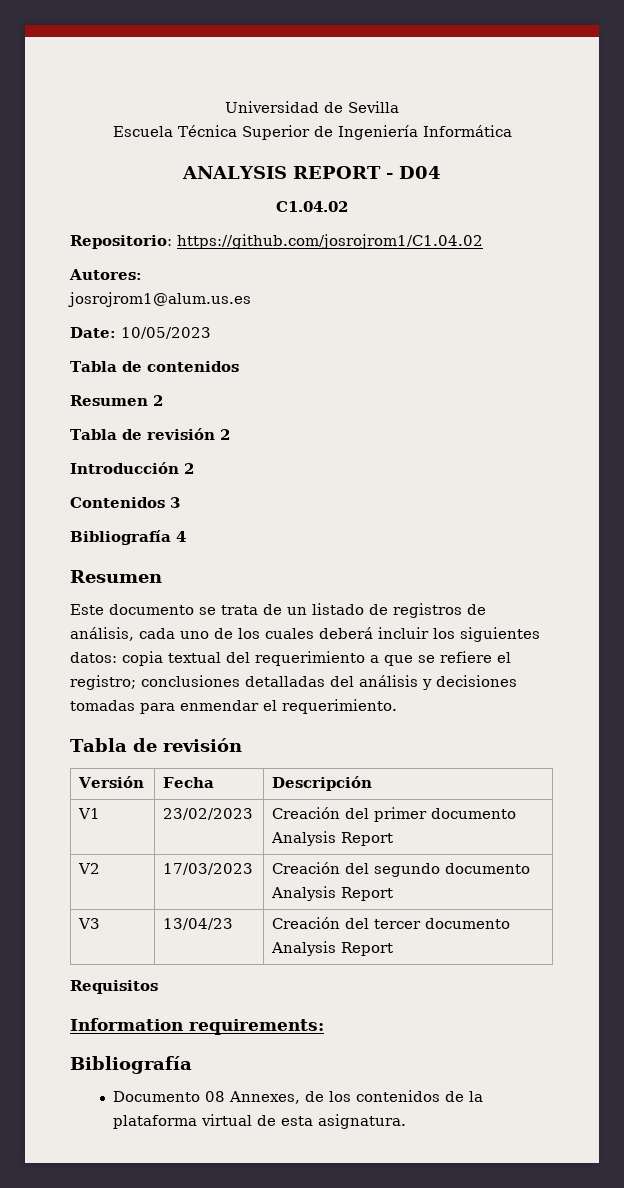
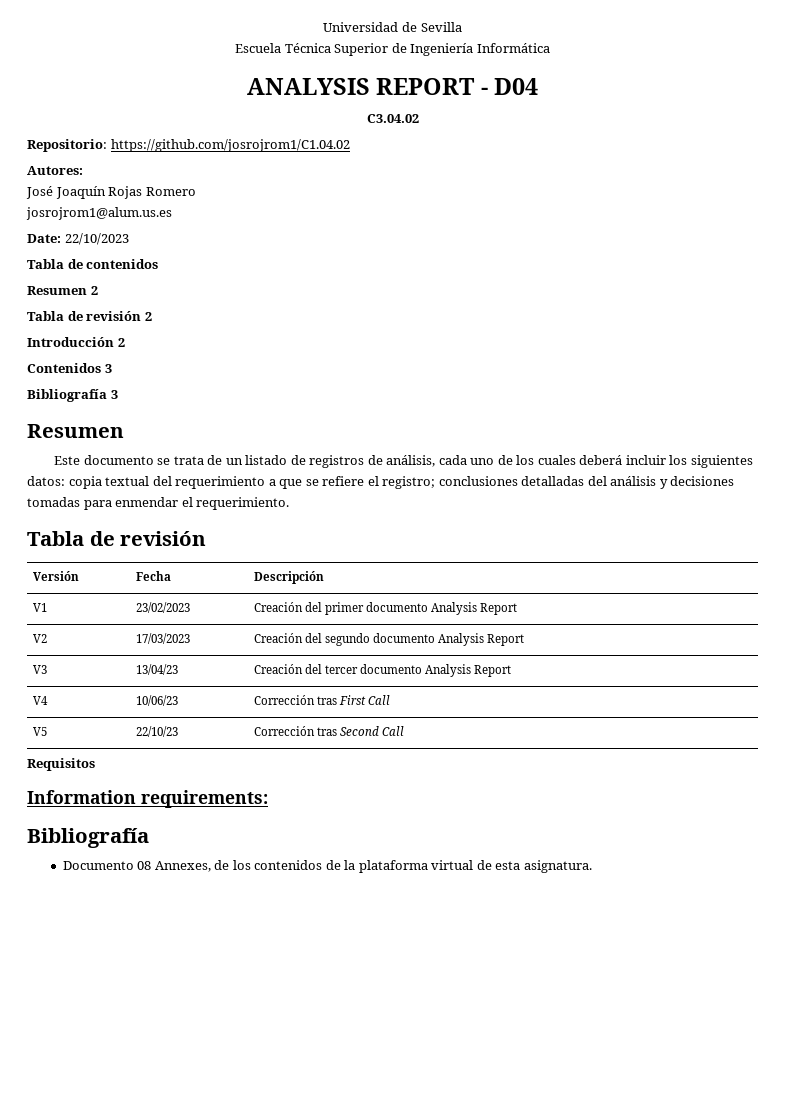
[276,201,348,212] C1.04.02 -> [366,114,419,123] C3.04.02
(142, 274) none -> [26,186,196,199] // José Joaquín Rojas Romero
[121,327,211,339] 10/05/2023 -> [64,233,129,245] 22/10/2023
[176,531,186,542] 4 -> [110,390,118,399] 3
(394, 949) none -> [32,696,48,705] [135,695,178,706] [253,695,391,705] [32,727,47,736] [135,726,178,737] [253,726,405,736] // V4 | 10/06/23 | Corrección tras First Call // V5 | 22/10/23 | Corrección tras Second Call

